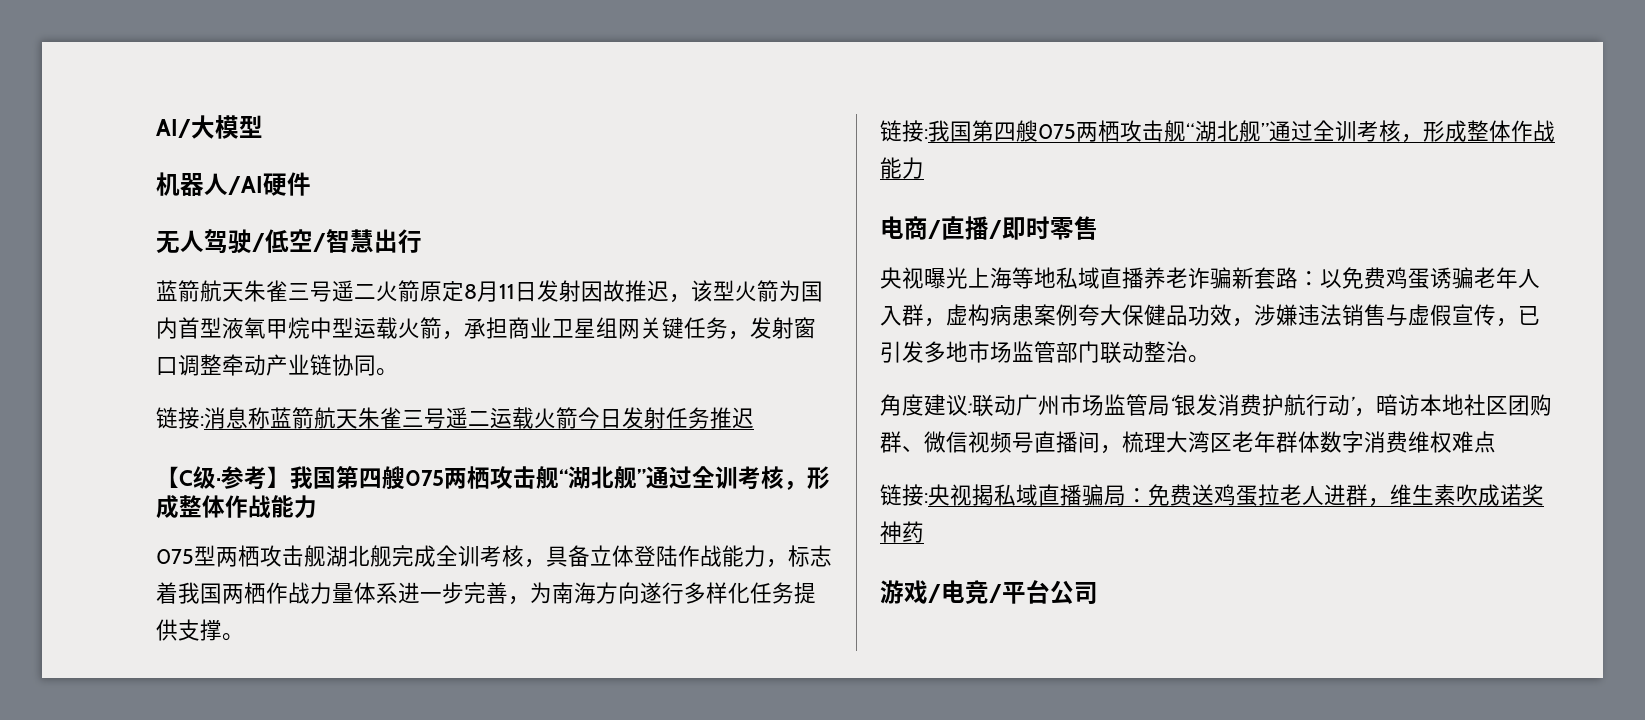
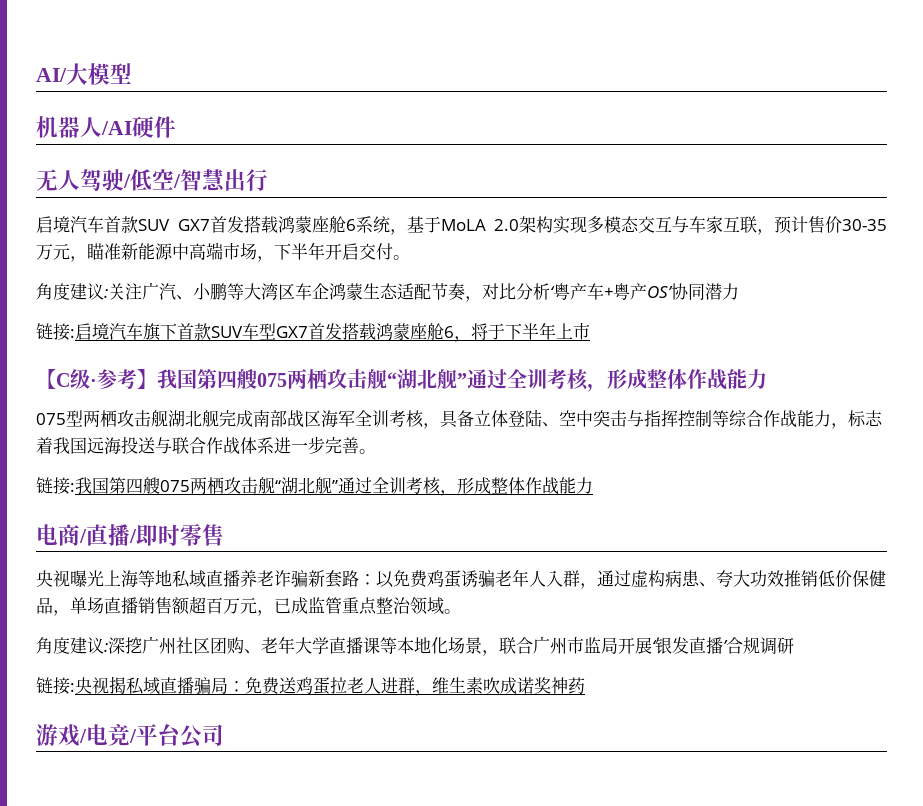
[156,280,823,303] [156,317,816,340] [156,354,398,376] [156,407,754,429] 蓝箭航天朱雀三号遥二火箭原定8月11日发射因故推迟，该型火箭为国内首型液氧甲烷中型运载火箭，承担商业卫星组网关键任务，发射窗口调整牵动产业链协同。 // 链接:消息称蓝箭航天朱雀三号遥二运载火箭今日发射任务推迟 -> [36,216,887,235] [36,242,410,262] [36,282,739,302] [36,322,590,342] 启境汽车首款SUV GX7首发搭载鸿蒙座舱6系统，基于MoLA 2.0架构实现多模态交互与车家互联，预计售价30-35万元，瞄准新能源中高端市场，下半年开启交付。 // 角度建议:关注广汽、小鹏等大湾区车企鸿蒙生态适配节奏，对比分析‘粤产车+粤产OS’协同潜力 // 链接:启境汽车旗下首款SUV车型GX7首发搭载鸿蒙座舱6，将于下半年上市
(436, 556) none -> [253,410,355,428] 南部战区海军
(678, 556) none -> [542,409,763,427] 、空中突击与指挥控制等综合
[222,582,816,605] [156,619,222,641] 两栖作战力量体系进一步完善，为南海方向遂行多样化任务提供支撑 -> [87,436,359,455] 远海投送与联合作战体系进一步完善
(946, 322) none -> [597,570,631,587] 通过
[1034,304,1540,327] [880,341,1210,364] [880,394,1552,417] [880,431,1496,454] 案例夸大保健品功效，涉嫌违法销售与虚假宣传，已引发多地市场监管部门联动整治。 // 角度建议:联动广州市场监管局‘银发消费护航行动’，暗访本地社区团购群、微信视频号直播间，梳理大湾区老年群体数字消费维权难点 -> [699,570,886,587] [36,596,461,616] [36,636,794,656] 、夸大功效推销低价保健品，单场直播销售额超百万元，已成监管重点整治领域。 // 角度建议:深挖广州社区团购、老年大学直播课等本地化场景，联合广州市监局开展‘银发直播’合规调研

